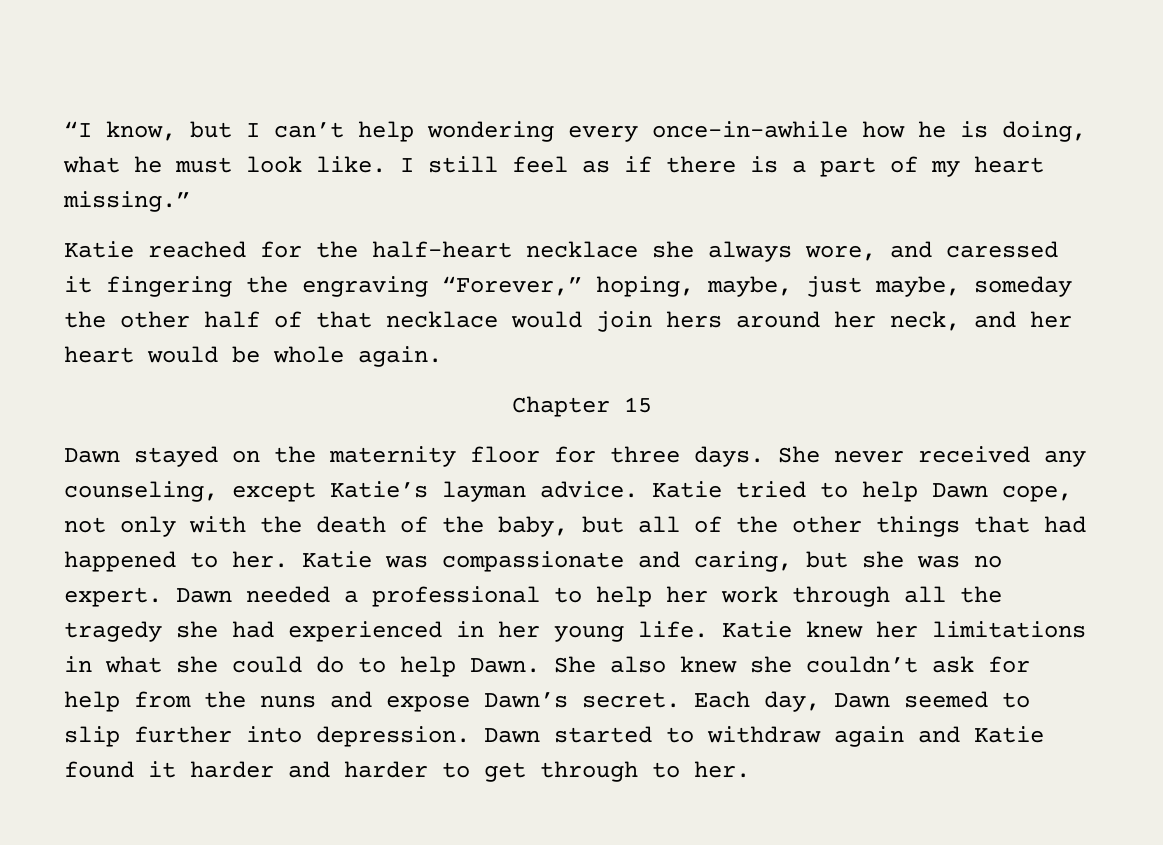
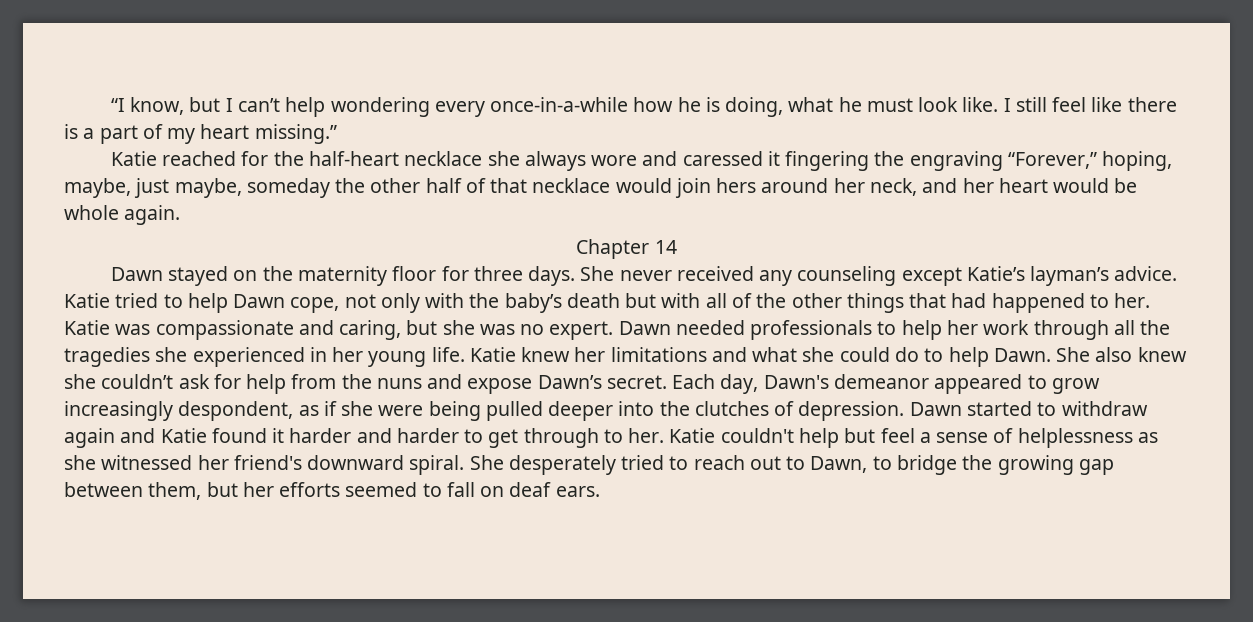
[652,121,848,138] once-in-awhile -> [490,97,629,112] once-in-a-while
[582,156,652,173] as if -> [1091,97,1123,112] like
[805,245,876,261] wore, -> [591,155,638,166] wore
[623,397,652,413] 15 -> [654,240,677,254] 14
[64,481,218,502] counseling, -> [797,266,897,286] counseling
[442,481,526,502] layman -> [1030,266,1110,286] layman’s
[316,516,624,537] death of the baby, but -> [504,293,701,313] baby’s death but with
[344,586,540,607] a professional -> [750,320,873,340] professionals
[64,621,274,642] tragedy she had -> [64,347,188,367] tragedies she
[64,656,92,672] in -> [711,347,747,362] and
[834,691,1030,708] [64,726,302,747] Dawn seemed to slip further into -> [763,374,1100,394] [64,401,795,421] Dawn's demeanor appeared to grow increasingly despondent, as if she were being pulled deeper into the clutches of
(750, 769) none -> [669,428,1158,448] [64,455,1114,475] [64,482,600,500] Katie couldn't help but feel a sense of helplessness as she witnessed her friend's downward spiral. She desperately tried to reach out to Dawn, to bridge the growing gap between them, but her efforts seemed to fall on deaf ears.

